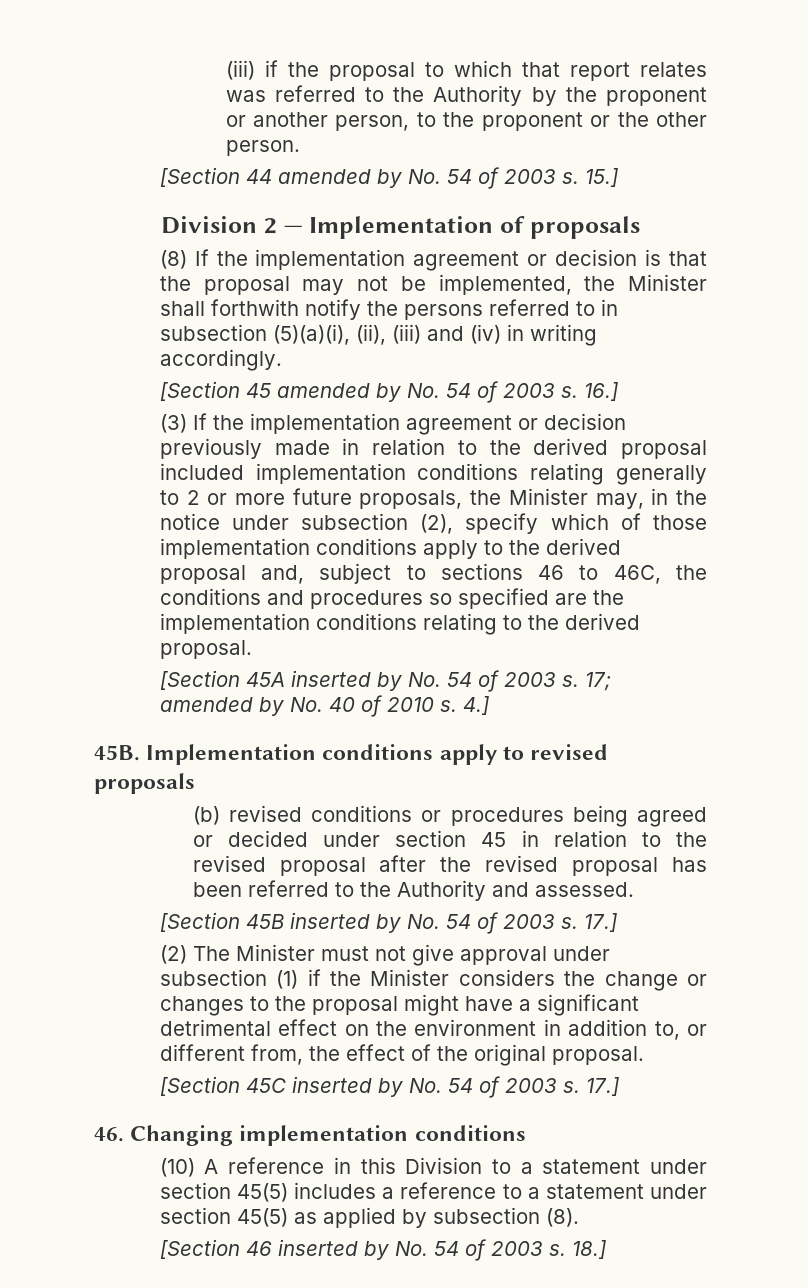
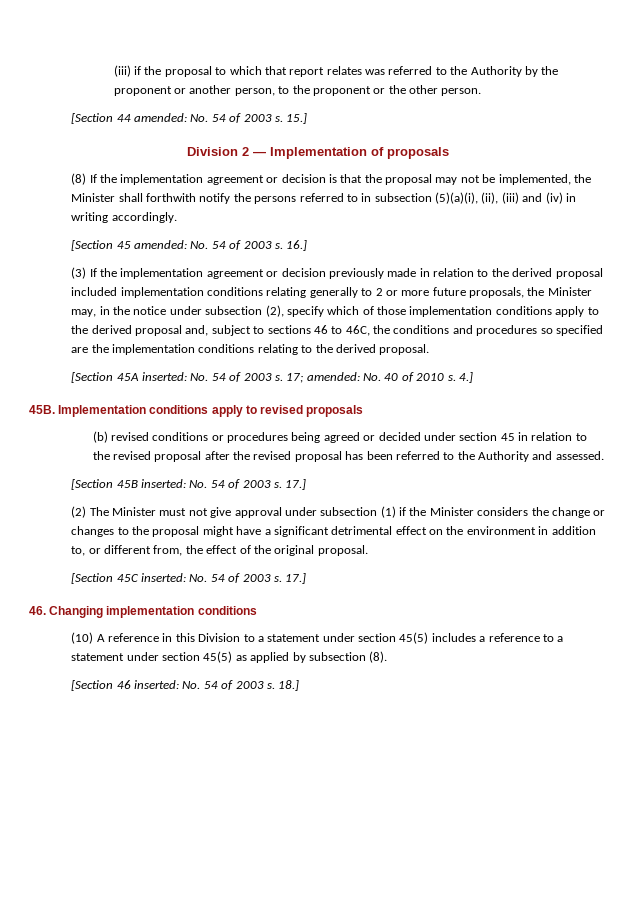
[277,169,402,188] amended by -> [134,113,188,122] amended:
[276,383,401,402] amended by -> [134,240,188,249] amended:
[290,670,402,691] inserted by -> [142,372,188,381] inserted:
[159,697,284,716] amended by -> [306,372,360,381] amended:
[289,912,401,933] inserted by -> [141,479,187,488] inserted:
[291,1076,403,1097] inserted by -> [141,573,187,582] inserted:
[277,1239,389,1260] inserted by -> [134,680,180,689] inserted:

